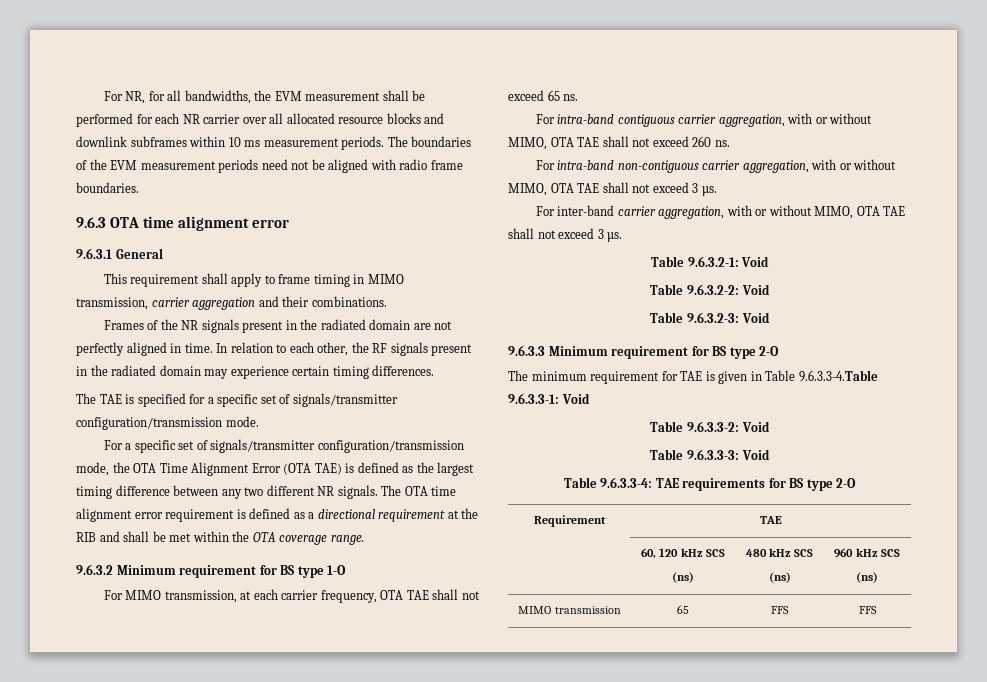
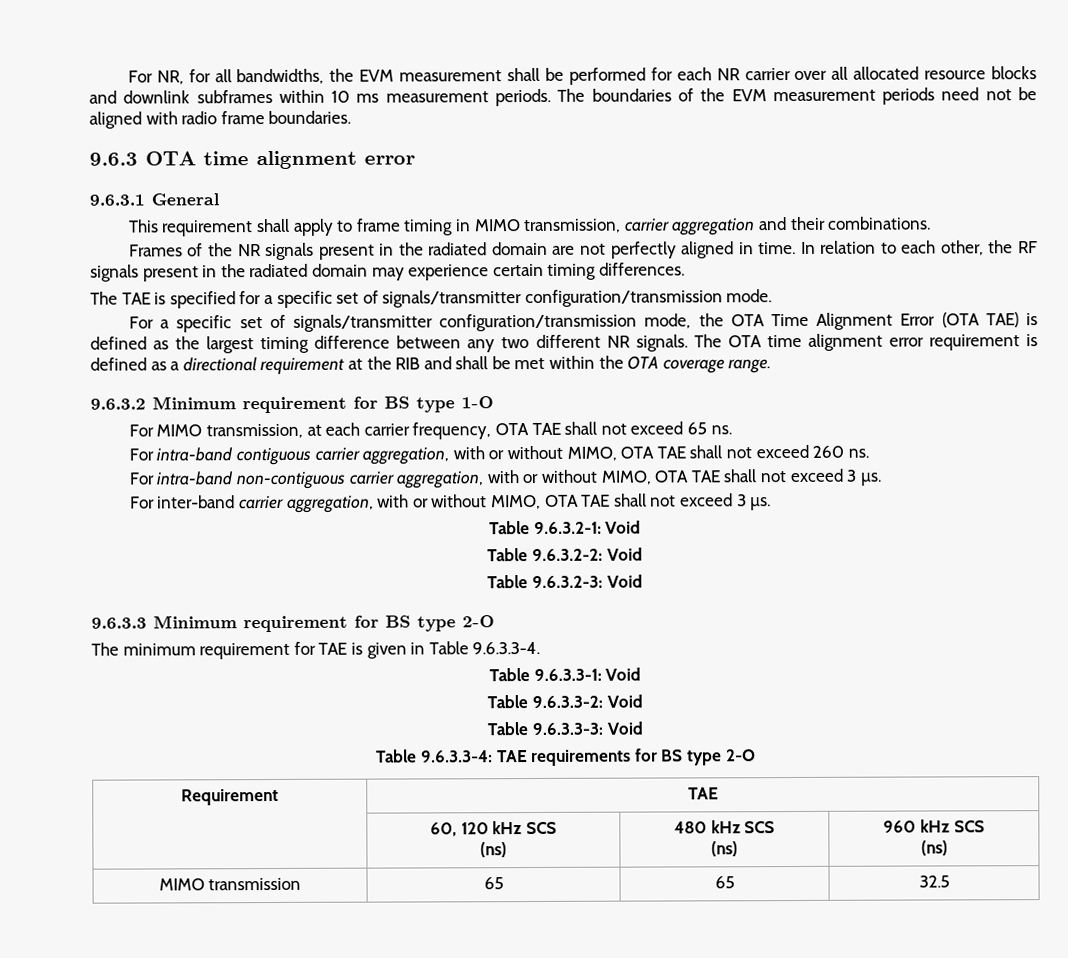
[798,370,878,382] 9.6.3.3-4.Table -> [472,641,541,655] [488,668,530,682] 9.6.3.3-4. // Table
[771,606,789,614] [858,606,877,614] FFS | FFS -> [714,876,735,889] [918,875,950,888] 65 | 32.5

